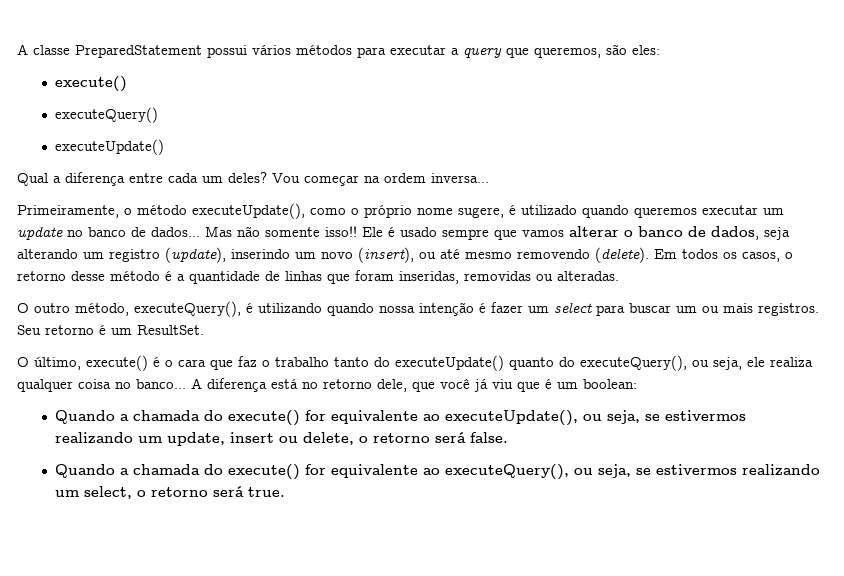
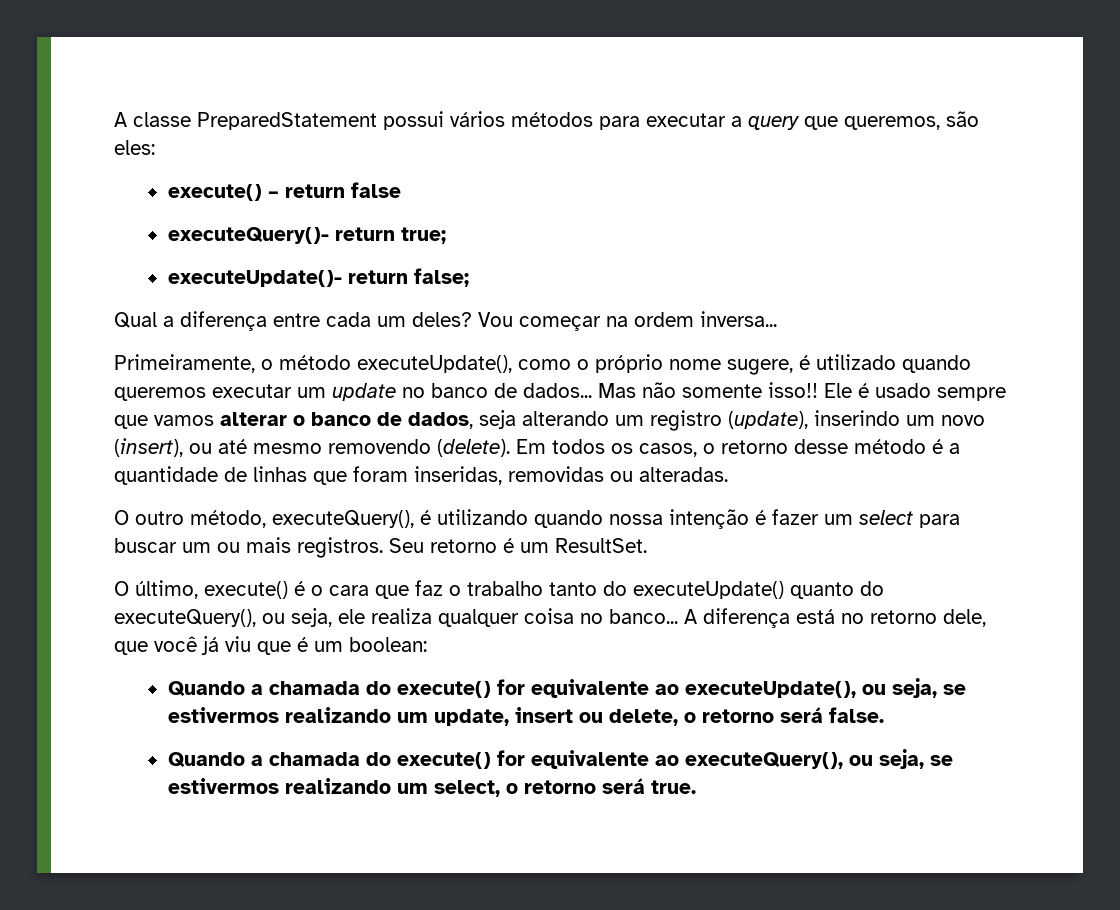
[54,107,158,123] [54,139,164,155] // executeQuery() // executeUpdate() -> [267,182,401,198] [167,227,446,244] [167,268,469,287] – return false // executeQuery()- return true; // executeUpdate()- return false;

